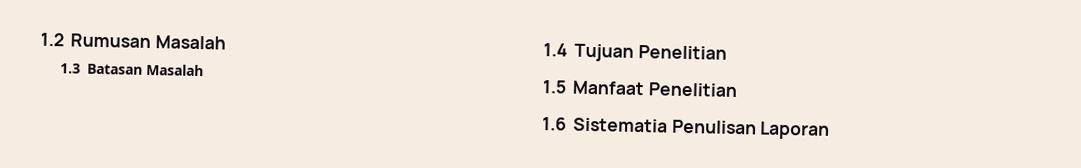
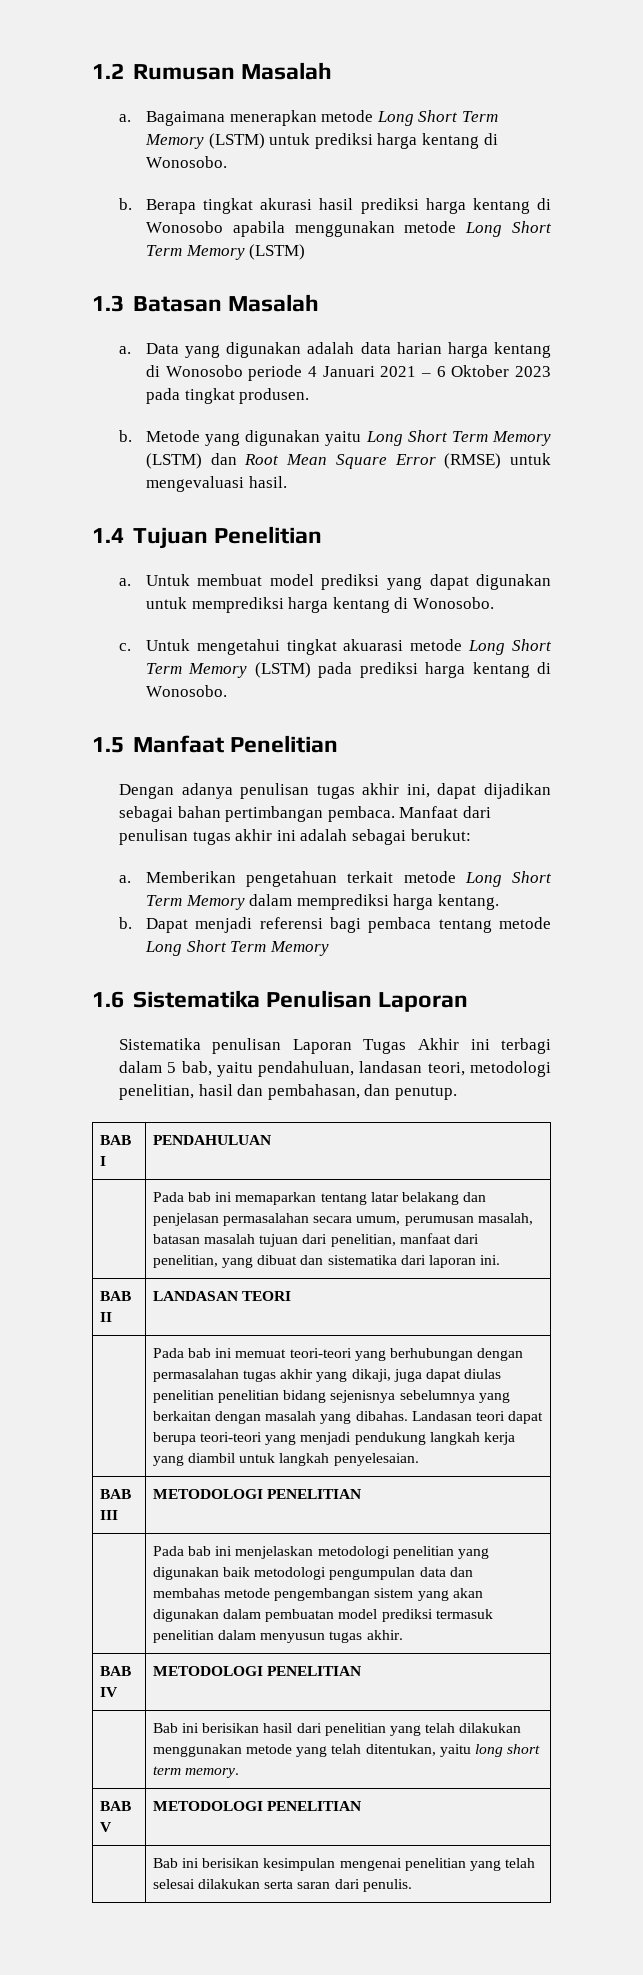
[59,63,204,77] [543,43,727,62] [542,80,738,98] [542,117,831,140] 1.3 Batasan Masalah // 1.4 Tujuan Penelitian // 1.5 Manfaat Penelitian // 1.6 Sistematia Penulisan Laporan -> [118,110,498,126] [144,133,498,149] [145,156,227,168] [118,198,551,214] [145,221,552,237] [145,244,306,260] [92,294,319,312] [118,342,551,358] [145,365,551,381] [145,388,310,404] [118,430,551,446] [145,453,551,469] [145,476,287,492] [92,526,322,549] [118,574,551,590] [145,597,494,613] [118,639,552,655] [145,662,551,678] [145,685,227,697] [92,735,338,753] [118,783,551,799] [118,806,491,822] [118,829,471,845] [118,871,552,887] [145,894,499,910] [118,917,551,933] [144,940,329,956] [92,990,468,1012] [118,1038,551,1054] [118,1061,551,1077] [118,1084,457,1100] [99,1135,131,1145] [99,1156,106,1166] [152,1135,271,1145] [152,1192,487,1205] [152,1213,533,1226] [152,1233,480,1247] [152,1255,501,1268] [99,1291,131,1301] [99,1312,112,1322] [152,1291,292,1301] [152,1348,524,1361] [152,1369,502,1382] [152,1390,510,1403] [152,1411,544,1424] [152,1432,516,1445] [152,1453,419,1466] [99,1489,131,1499] [99,1510,118,1520] [152,1489,362,1499] [152,1546,490,1559] [152,1567,473,1580] [152,1588,483,1601] [152,1609,493,1622] [152,1630,403,1643] [99,1666,131,1676] [99,1687,118,1697] [152,1666,362,1676] [152,1723,522,1736] [152,1744,541,1757] [152,1766,240,1778] [99,1801,131,1811] [99,1822,112,1832] [152,1801,362,1811] [152,1858,536,1871] [152,1879,412,1892] a. Bagaimana menerapkan metode Long Short Term Memory (LSTM) untuk prediksi harga kentang di Wonosobo. // b. Berapa tingkat akurasi hasil prediksi harga kentang di Wonosobo apabila menggunakan metode Long Short Term Memory (LSTM) // 1.3 Batasan Masalah // a. Data yang digunakan adalah data harian harga kentang di Wonosobo periode 4 Januari 2021 – 6 Oktober 2023 pada tingkat produsen. // b. Metode yang digunakan yaitu Long Short Term Memory (LSTM) dan Root Mean Square Error (RMSE) untuk mengevaluasi hasil. // 1.4 Tujuan Penelitian // a. Untuk membuat model prediksi yang dapat digunakan untuk memprediksi harga kentang di Wonosobo. // c. Untuk mengetahui tingkat akuarasi metode Long Short Term Memory (LSTM) pada prediksi harga kentang di Wonosobo. // 1.5 Manfaat Penelitian // Dengan adanya penulisan tugas akhir ini, dapat dijadikan sebagai bahan pertimbangan pembaca. Manfaat dari penulisan tugas akhir ini adalah sebagai berukut: // a. Memberikan pengetahuan terkait metode Long Short Term Memory dalam memprediksi harga kentang. // b. Dapat menjadi referensi bagi pembaca tentang metode Long Short Term Memory // 1.6 Sistematika Penulisan Laporan // Sistematika penulisan Laporan Tugas Akhir ini terbagi dalam 5 bab, yaitu pendahuluan, landasan teori, metodologi penelitian, hasil dan pembahasan, dan penutup. // BAB I | PENDAHULUAN // | Pada bab ini memaparkan tentang latar belakang dan penjelasan permasalahan secara umum, perumusan masalah, batasan masalah tujuan dari penelitian, manfaat dari penelitian, yang dibuat dan sistematika dari laporan ini. // BAB II | LANDASAN TEORI // | Pada bab ini memuat teori-teori yang berhubungan dengan permasalahan tugas akhir yang dikaji, juga dapat diulas penelitian penelitian bidang sejenisnya sebelumnya yang berkaitan dengan masalah yang dibahas. Landasan teori dapat berupa teori-teori yang menjadi pendukung langkah kerja yang diambil untuk langkah penyelesaian. // BAB III | METODOLOGI PENELITIAN // | Pada bab ini menjelaskan metodologi penelitian yang digunakan baik metodologi pengumpulan data dan membahas metode pengembangan sistem yang akan digunakan dalam pembuatan model prediksi termasuk penelitian dalam menyusun tugas akhir. // BAB IV | METODOLOGI PENELITIAN // | Bab ini berisikan hasil dari penelitian yang telah dilakukan menggunakan metode yang telah ditentukan, yaitu long short term memory. // BAB V | METODOLOGI PENELITIAN // | Bab ini berisikan kesimpulan mengenai penelitian yang telah selesai dilakukan serta saran dari penulis.

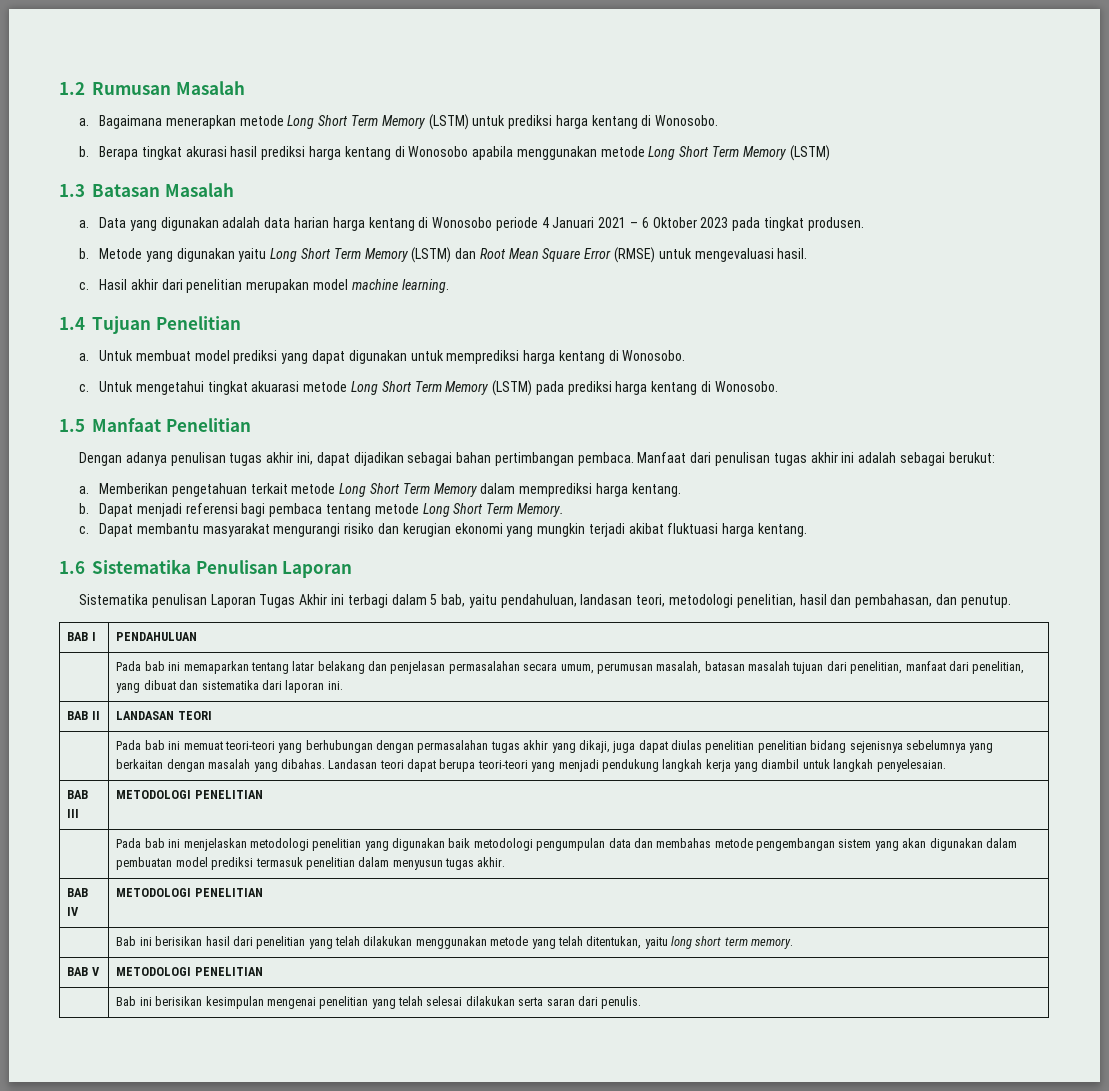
(287, 482) none -> [79,279,449,293] // c. Hasil akhir dari penelitian merupakan model machine learning.
[269,941,329,956] Memory -> [516,503,564,517] [79,523,808,537] Memory. // c. Dapat membantu masyarakat mengurangi risiko dan kerugian ekonomi yang mungkin terjadi akibat fluktuasi harga kentang.

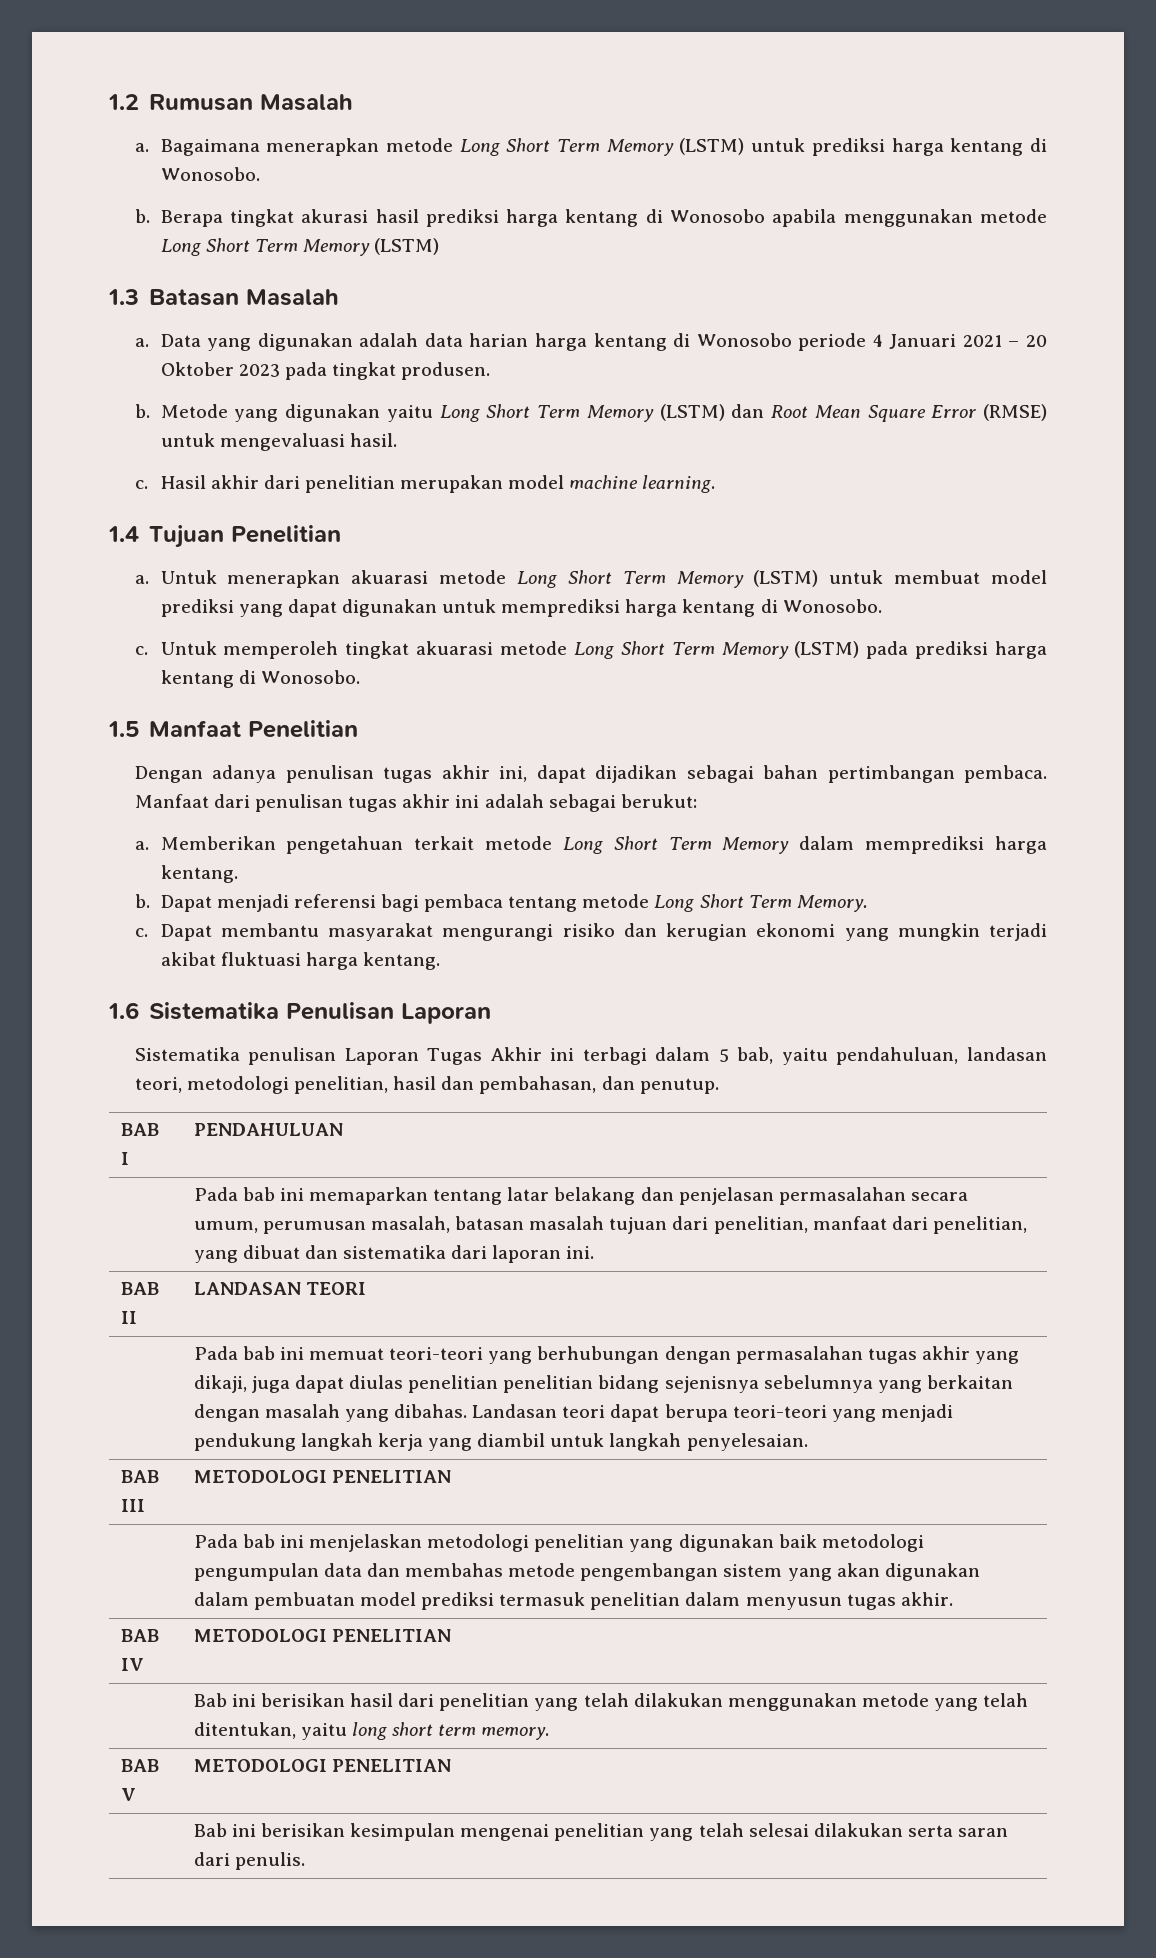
[641,217,649,228] 6 -> [1026,335,1048,347] 20
(134, 355) none -> [227,570,884,588] menerapkan akuarasi metode Long Short Term Memory (LSTM) untuk
[135,381,204,395] mengetahui -> [223,641,339,659] memperoleh

